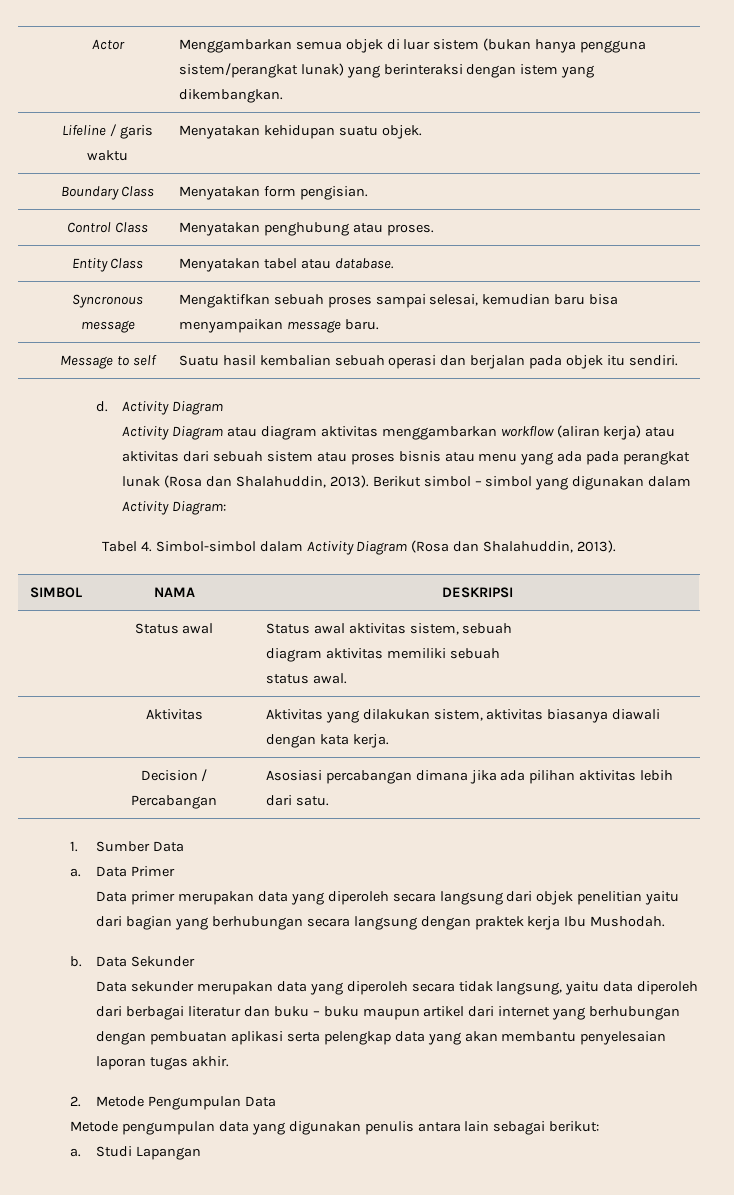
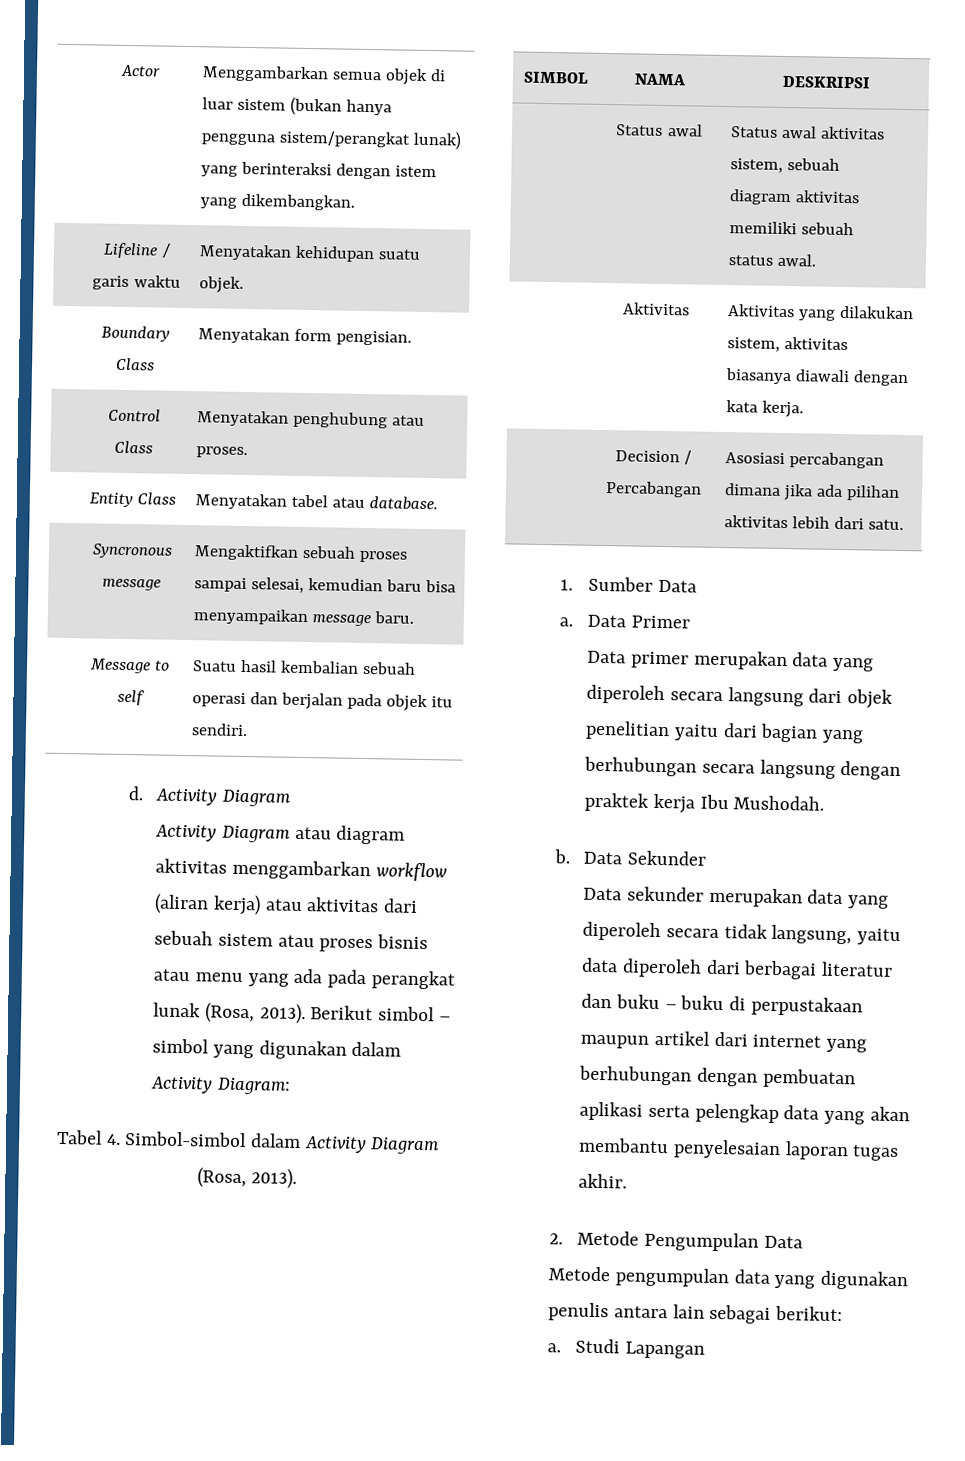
[164,475,326,488] (Rosa dan Shalahuddin, -> [205,1002,256,1024] (Rosa,
[411,540,574,553] (Rosa dan Shalahuddin, -> [196,1167,247,1189] (Rosa,
(359, 1011) none -> [728,996,863,1017] di perpustakaan

